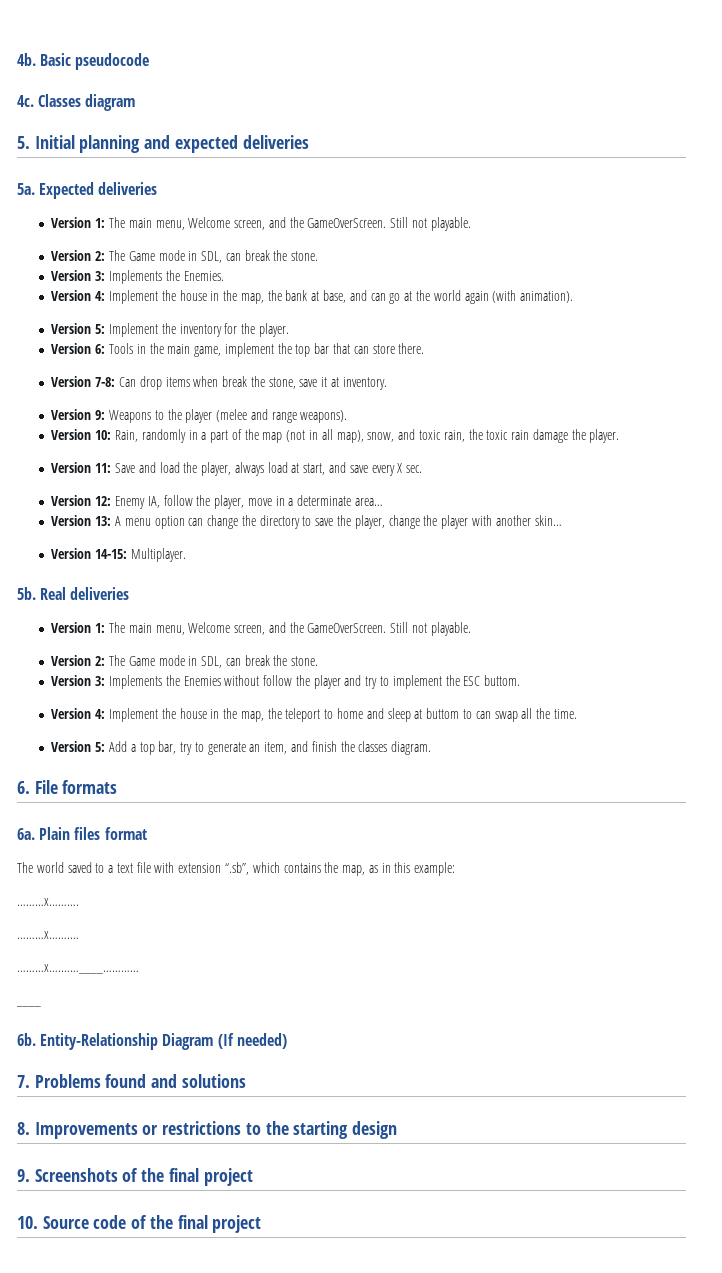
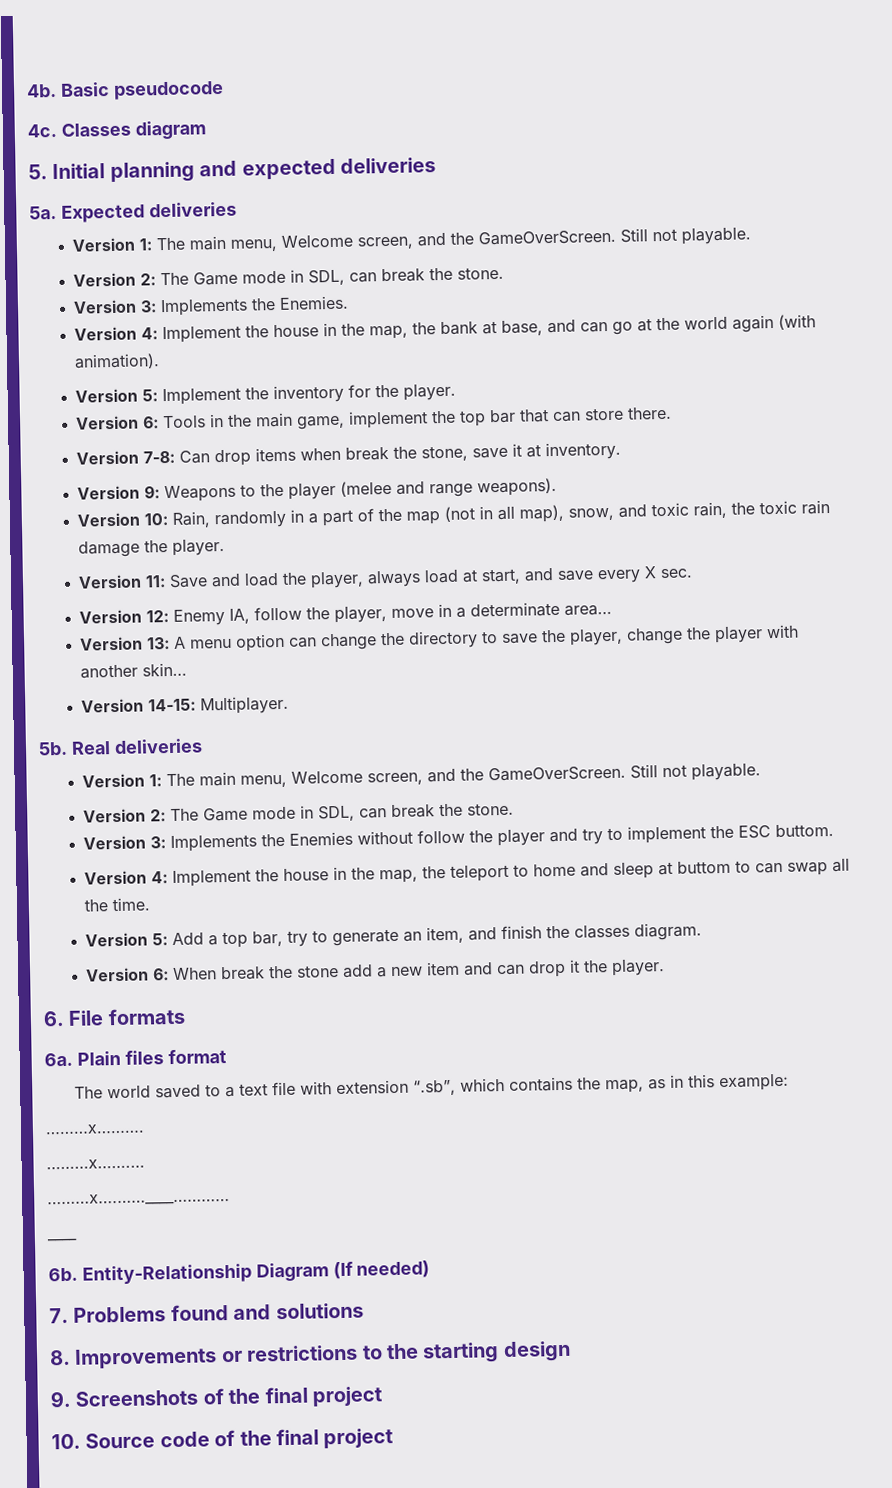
(432, 748) none -> [86,959,666,982] // Version 6: When break the stone add a new item and can drop it the player.

